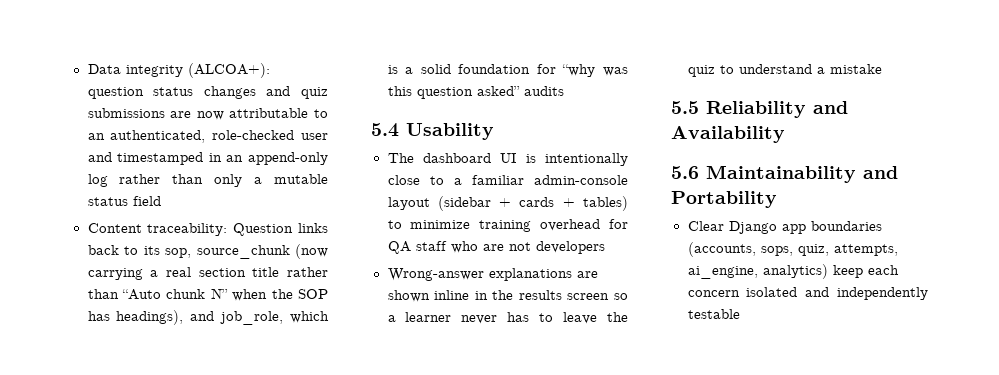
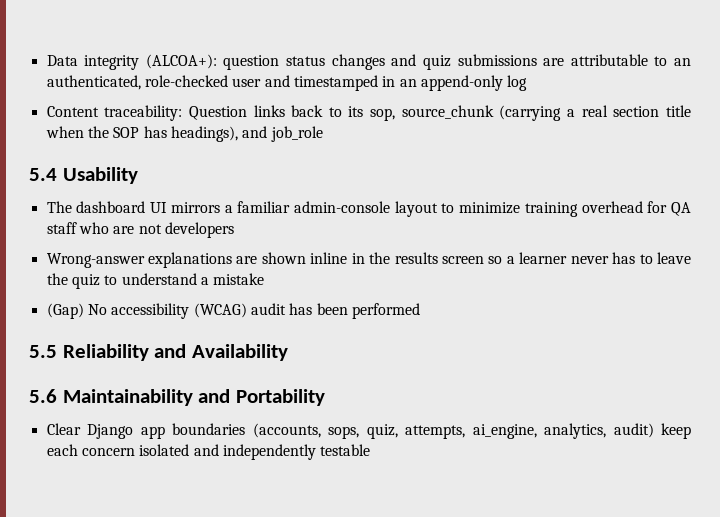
[196,111,224,120] now -> (565, 62) none
[119,174,328,187] [87,196,161,206] rather than only a mutable status field -> (528, 83) none
[295,244,328,259] [87,268,143,280] (now carrying -> [499,105,562,121] (carrying
[287,267,328,277] [87,288,228,300] rather than “Auto chunk N” -> (691, 111) none
[220,311,329,325] [387,64,628,77] [387,86,564,99] job_role, which is a solid foundation for “why was this question asked” audits -> [270,126,323,142] job_role
[525,153,628,166] [387,175,628,185] [387,196,628,211] is intentionally close to a familiar admin-console layout (sidebar + cards + tables) -> [170,201,438,217] mirrors a familiar admin-console layout
(882, 69) none -> [46,303,420,319] // (Gap) No accessibility (WCAG) audit has been performed
[762,264,828,279] analytics) -> [544,423,654,439] analytics, audit)

